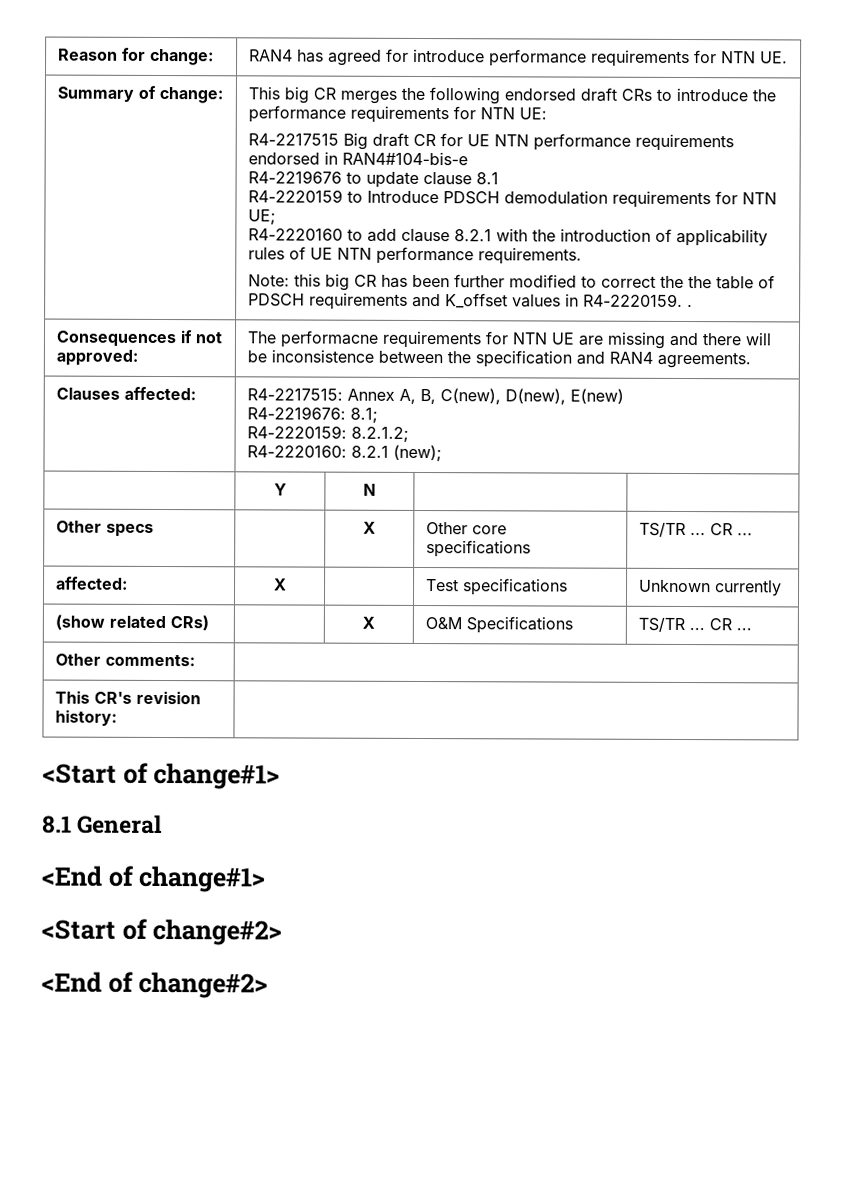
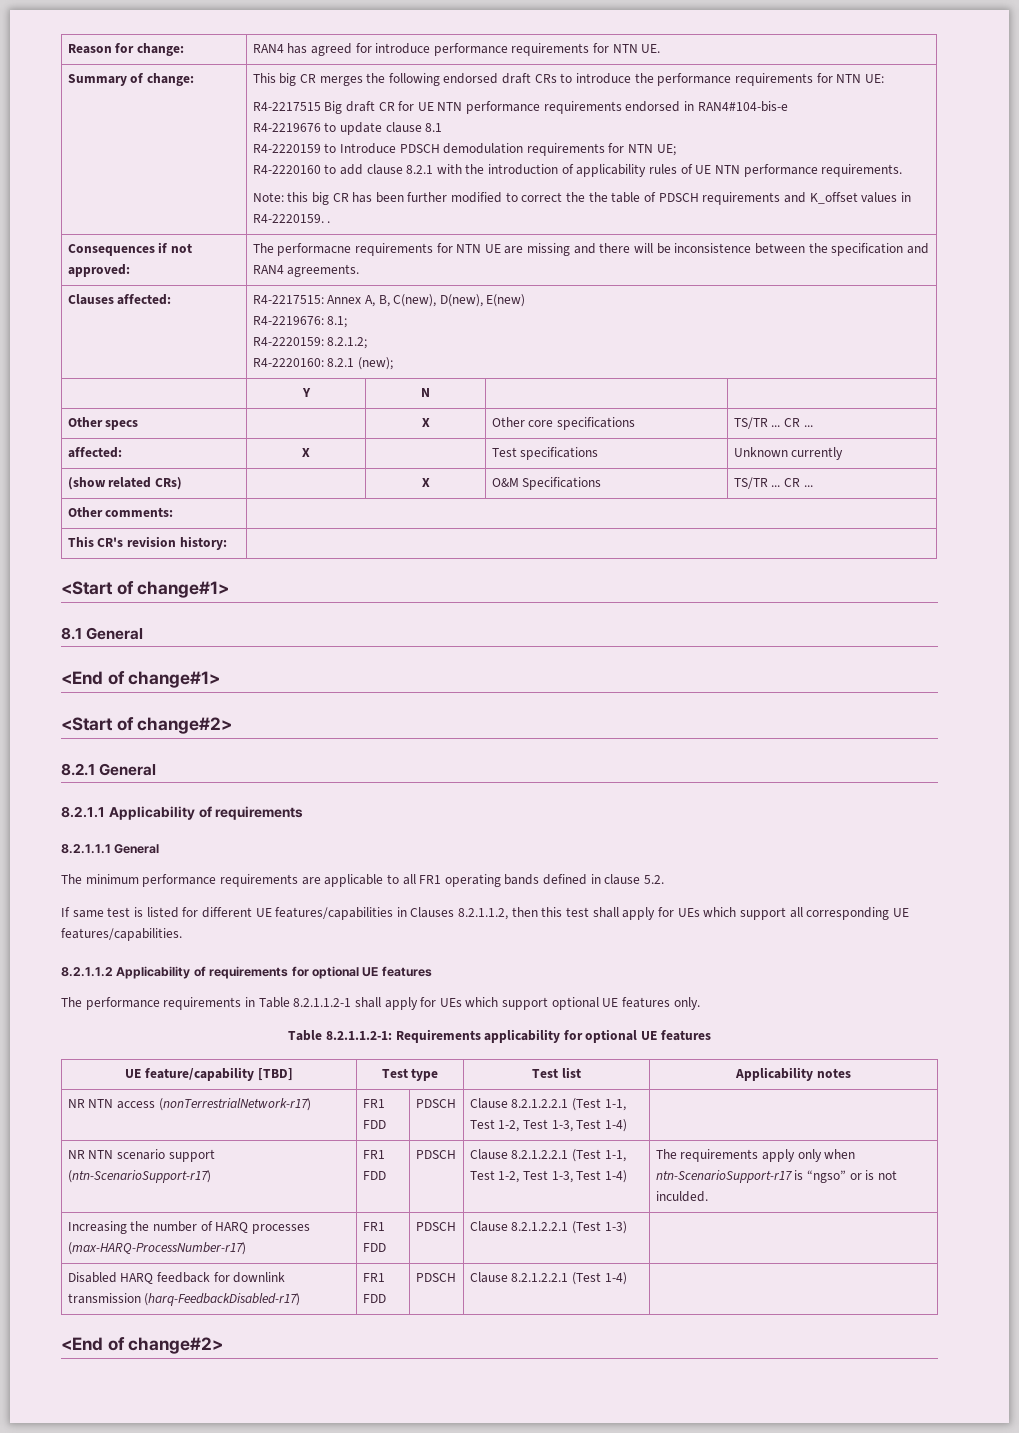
(282, 932) none -> [61,763,157,776] [61,806,304,820] [61,844,160,854] [61,874,665,887] [61,907,909,920] [61,928,182,941] [61,966,432,979] [61,997,700,1010] [288,1029,711,1043] [125,1067,293,1081] [381,1068,439,1081] [532,1067,581,1078] [735,1067,851,1081] [67,1098,311,1111] [362,1099,385,1108] [362,1120,386,1129] [415,1099,456,1108] [469,1098,626,1111] [469,1119,627,1132] [67,1149,215,1162] [67,1170,211,1183] [362,1150,385,1159] [362,1171,386,1180] [415,1150,456,1159] [469,1149,626,1162] [469,1170,627,1183] [655,1149,856,1162] [655,1170,897,1183] [655,1191,708,1202] [67,1221,310,1234] [67,1242,246,1255] [362,1222,385,1231] [362,1243,386,1252] [415,1222,456,1231] [469,1221,627,1234] [67,1272,286,1284] [67,1293,301,1306] [362,1273,385,1282] [362,1294,386,1303] [415,1273,456,1282] [469,1272,627,1285] // 8.2.1 General // 8.2.1.1 Applicability of requirements // 8.2.1.1.1 General // The minimum performance requirements are applicable to all FR1 operating bands defined in clause 5.2. // If same test is listed for different UE features/capabilities in Clauses 8.2.1.1.2, then this test shall apply for UEs which support all corresponding UE features/capabilities. // 8.2.1.1.2 Applicability of requirements for optional UE features // The performance requirements in Table 8.2.1.1.2-1 shall apply for UEs which support optional UE features only. // Table 8.2.1.1.2-1: Requirements applicability for optional UE features // UE feature/capability [TBD] | Test type | Test list | Applicability notes // NR NTN access (nonTerrestrialNetwork-r17) | FR1 FDD | PDSCH | Clause 8.2.1.2.2.1 (Test 1-1, Test 1-2, Test 1-3, Test 1-4) | // NR NTN scenario support (ntn-ScenarioSupport-r17) | FR1 FDD | PDSCH | Clause 8.2.1.2.2.1 (Test 1-1, Test 1-2, Test 1-3, Test 1-4) | The requirements apply only when ntn-ScenarioSupport-r17 is “ngso” or is not inculded. // Increasing the number of HARQ processes (max-HARQ-ProcessNumber-r17) | FR1 FDD | PDSCH | Clause 8.2.1.2.2.1 (Test 1-3) | // Disabled HARQ feedback for downlink transmission (harq-FeedbackDisabled-r17) | FR1 FDD | PDSCH | Clause 8.2.1.2.2.1 (Test 1-4) |

